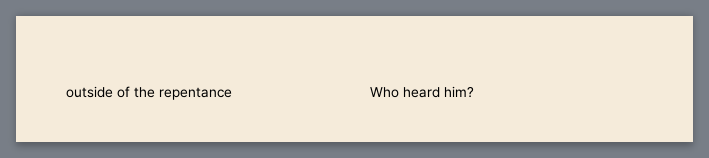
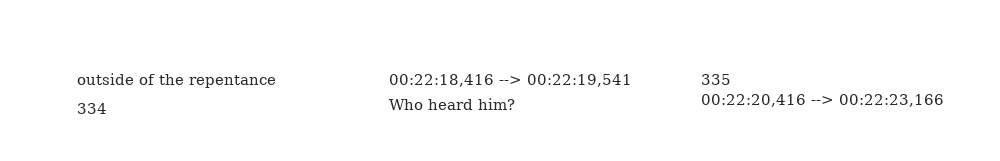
(232, 93) none -> [77,103,107,114] [389,74,632,87] // 334 // 00:22:18,416 --> 00:22:19,541
(474, 92) none -> [701,74,731,85] [701,94,944,107] // 335 // 00:22:20,416 --> 00:22:23,166

